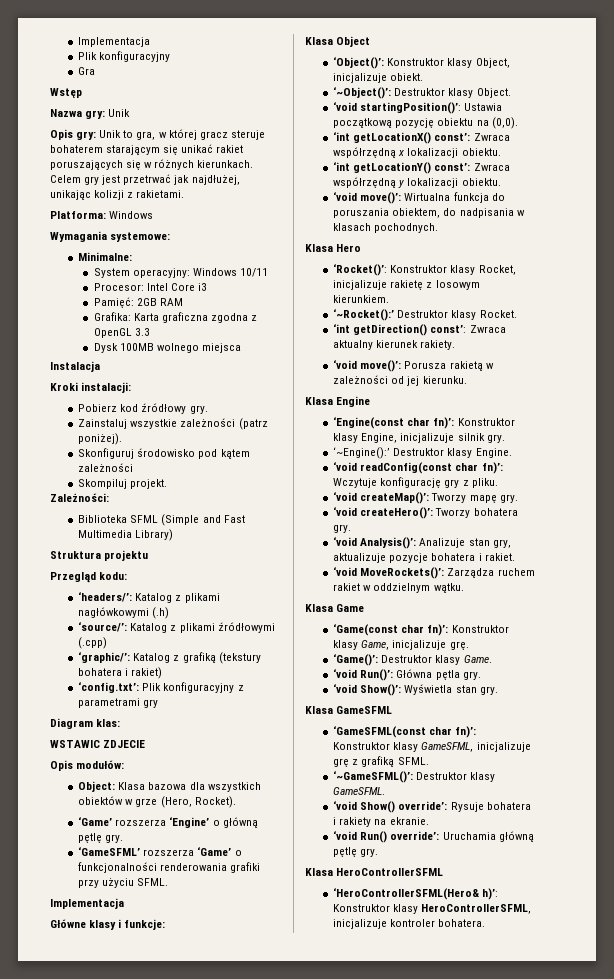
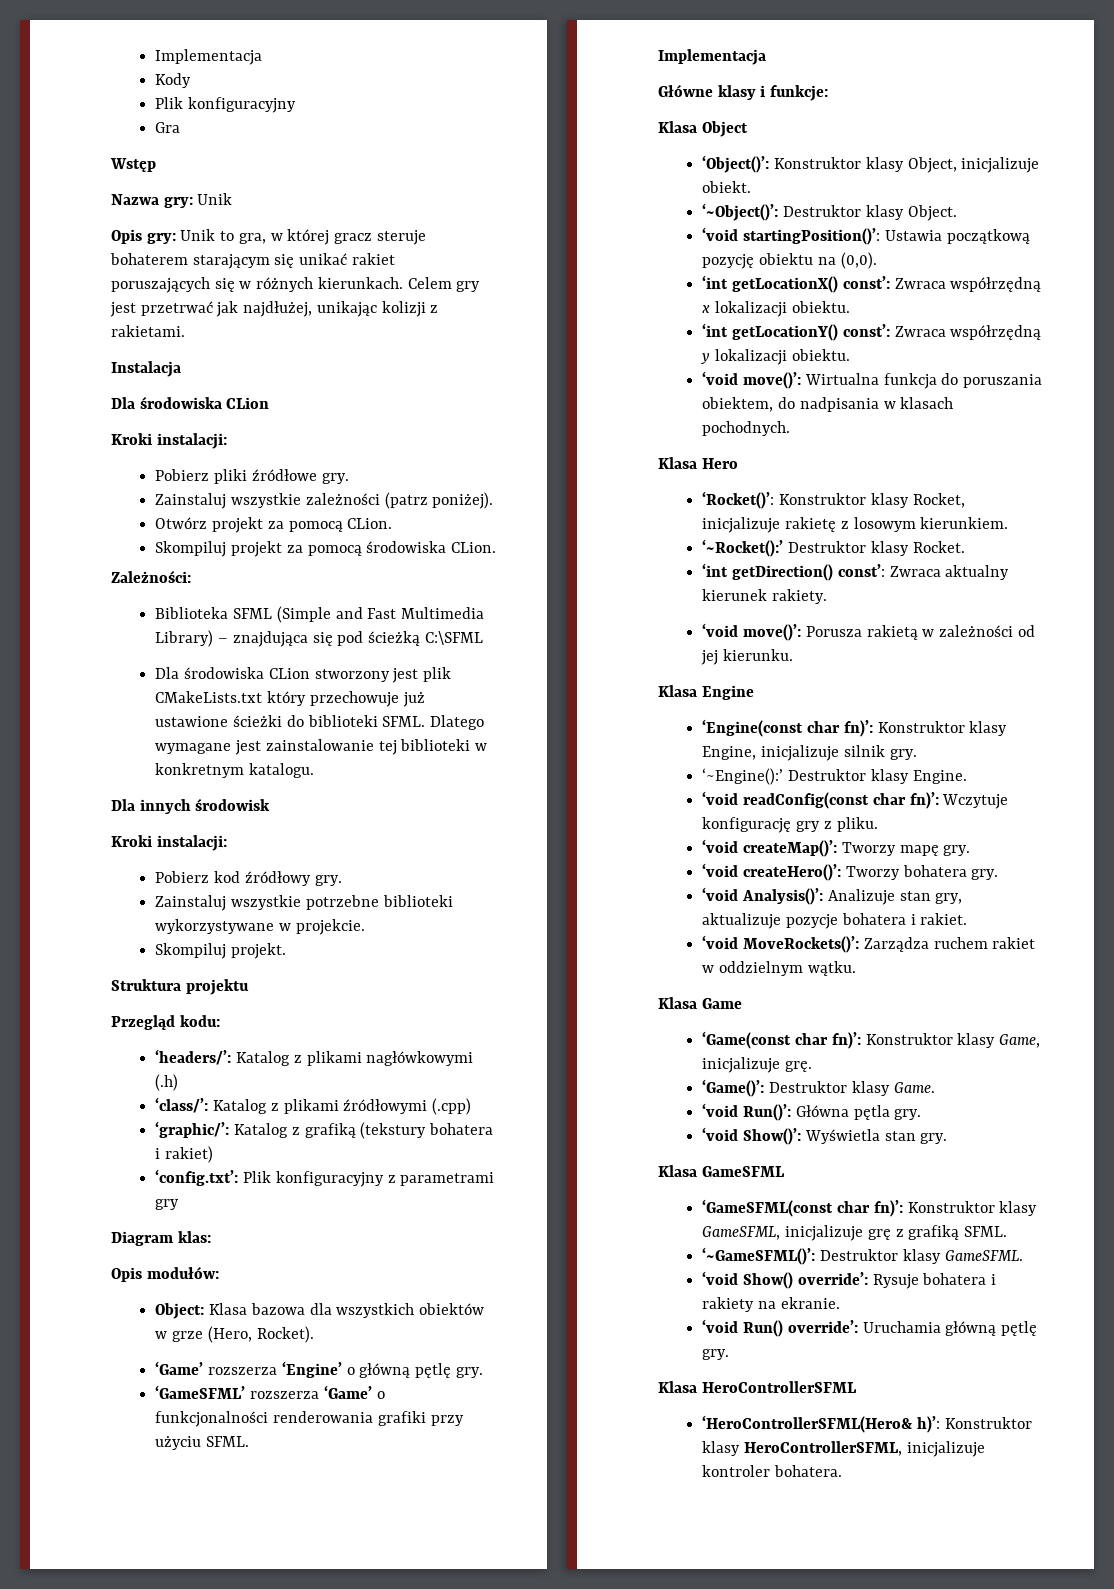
[78,37,151,47] Implementacja -> [155,49,263,65] [155,73,192,88] Implementacja // Kody
[50,211,154,219] [50,231,171,242] [78,252,133,261] [93,268,269,278] [93,283,208,291] [93,297,184,308] [93,312,258,323] [93,328,150,338] [93,343,242,353] [50,361,100,372] Platforma: Windows // Wymagania systemowe: // Minimalne: // System operacyjny: Windows 10/11 // Procesor: Intel Core i3 // Pamięć: 2GB RAM // Grafika: Karta graficzna zgodna z OpenGL 3.3 // Dysk 100MB wolnego miejsca // Instalacja -> [111,361,181,377] [111,396,270,409] [111,433,227,449] [155,469,349,484] [155,492,494,509] [155,517,393,533] [155,541,497,557] [111,570,191,583] [155,606,485,623] [155,630,483,647] [155,667,452,683] [155,691,425,707] [155,715,485,730] [155,739,488,755] [155,763,315,778] [111,798,271,814] Instalacja // Dla środowiska CLion // Kroki instalacji: // Pobierz pliki źródłowe gry. // Zainstaluj wszystkie zależności (patrz poniżej). // Otwórz projekt za pomocą CLion. // Skompiluj projekt za pomocą środowiska CLion. // Zależności: // Biblioteka SFML (Simple and Fast Multimedia Library) – znajdująca się pod ścieżką C:\SFML // Dla środowiska CLion stworzony jest plik CMakeLists.txt który przechowuje już ustawione ścieżki do biblioteki SFML. Dlatego wymagane jest zainstalowanie tej biblioteki w konkretnym katalogu. // Dla innych środowisk
[180,418,268,430] [78,433,123,445] [78,448,250,459] [78,463,134,472] [78,479,168,489] [50,493,109,502] [78,514,245,526] [78,529,174,541] zależności (patrz poniżej). // Skonfiguruj środowisko pod kątem zależności // Skompiluj projekt. // Zależności: // Biblioteka SFML (Simple and Fast Multimedia Library) -> [305,895,453,910] [155,919,365,935] [155,943,287,959] potrzebne biblioteki wykorzystywane w projekcie. // Skompiluj projekt.
[78,622,128,632] ‘source/’: -> [155,1097,209,1113] ‘class/’:
[50,740,146,748] // WSTAWIC ZDJECIE -> (211, 1237) none

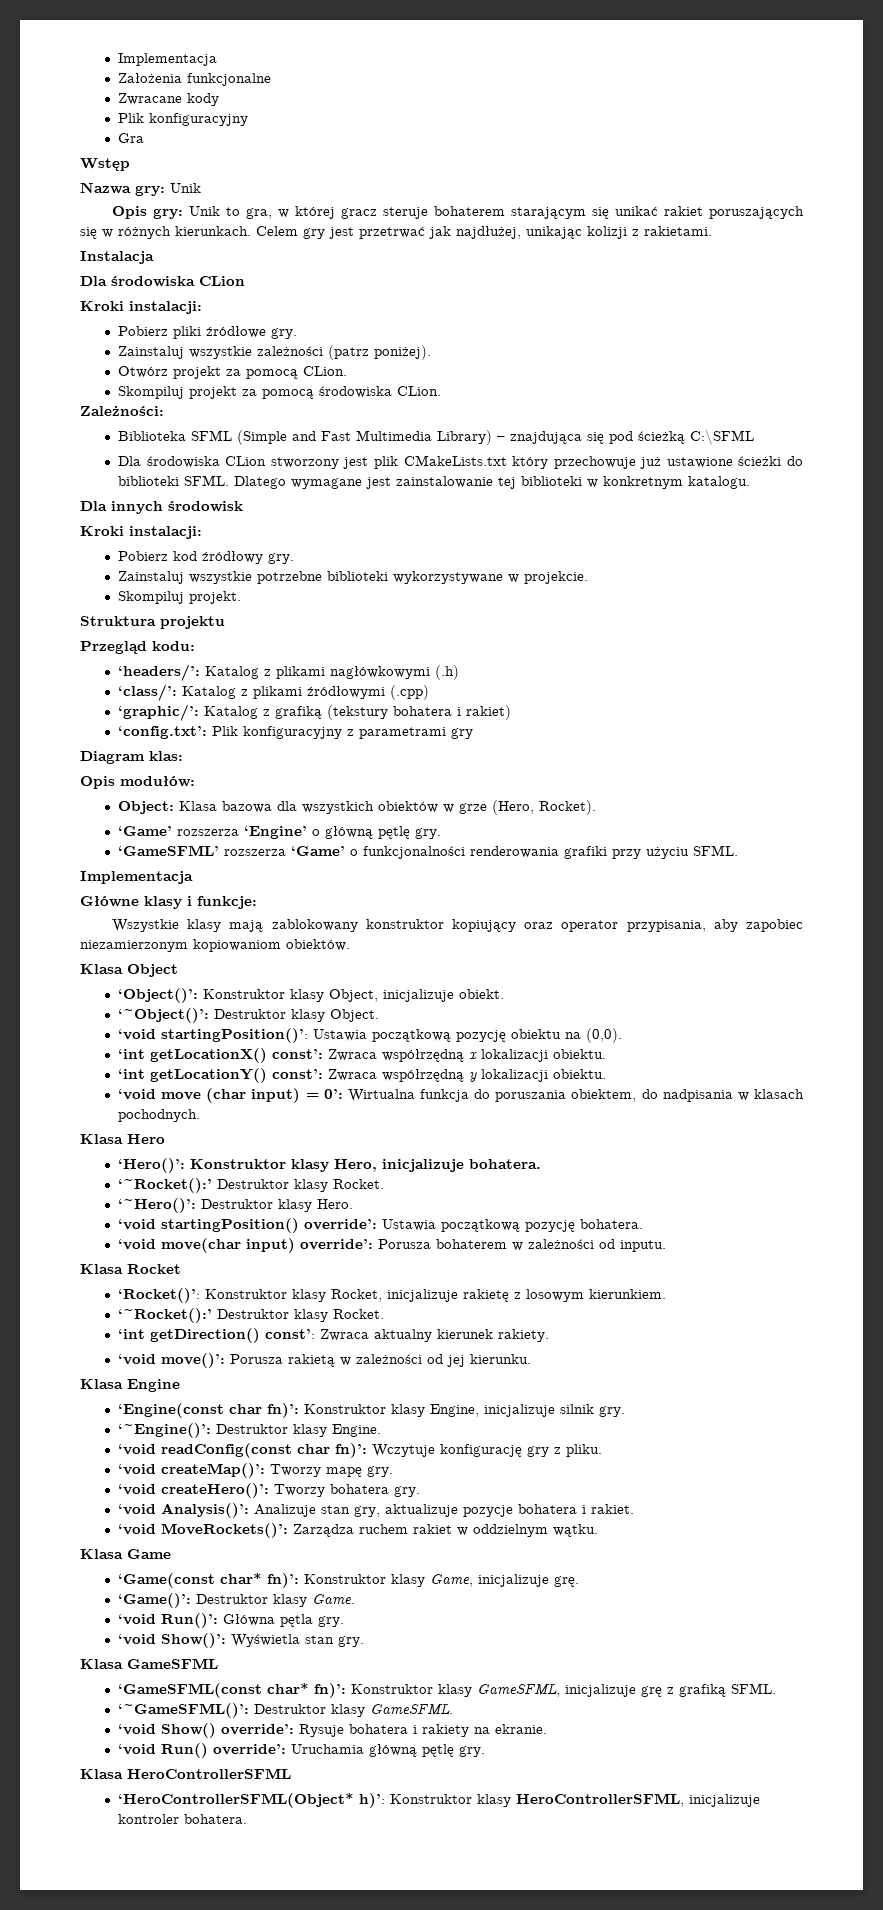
[155,49,263,65] [155,73,192,88] Implementacja // Kody -> [118,53,218,66] [118,73,272,86] [118,93,220,106] Implementacja // Założenia funkcjonalne // Zwracane kody
(829, 93) none -> [111,919,803,932] [80,939,350,952] // Wszystkie klasy mają zablokowany konstruktor kopiujący oraz operator przypisania, aby zapobiec niezamierzonym kopiowaniom obiektów.
[743,372,802,389] move()’: -> [161,1088,343,1103] move (char input) = 0’:
(738, 463) none -> [118,1158,542,1173] [118,1178,385,1193] [118,1198,354,1213] [118,1218,644,1233] [118,1238,667,1253] [80,1264,181,1274] // ‘Hero()’: Konstruktor klasy Hero, inicjalizuje bohatera. // ‘~Rocket():’ Destruktor klasy Rocket. // ‘~Hero()’: Destruktor klasy Hero. // ‘void startingPosition() override’: Ustawia początkową pozycję bohatera. // ‘void move(char input) override’: Porusza bohaterem w zależności od inputu. // Klasa Rocket
[702,768,784,785] ‘~Engine():’ -> [118,1423,212,1438] ‘~Engine()’:
[795,1033,829,1045] char -> [220,1573,263,1584] char*
[837,1201,871,1213] char -> [267,1683,310,1694] char*
[702,1415,913,1433] ‘HeroControllerSFML(Hero& -> [118,1793,355,1808] ‘HeroControllerSFML(Object*

